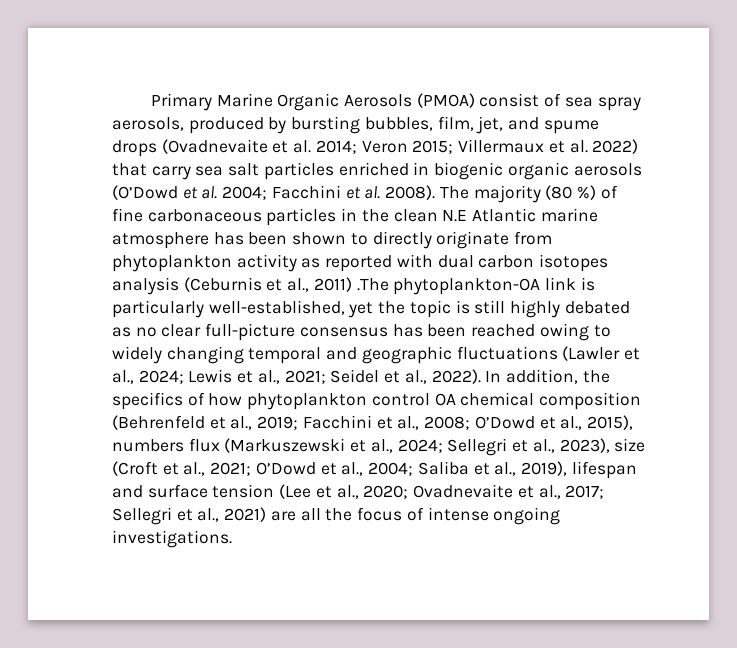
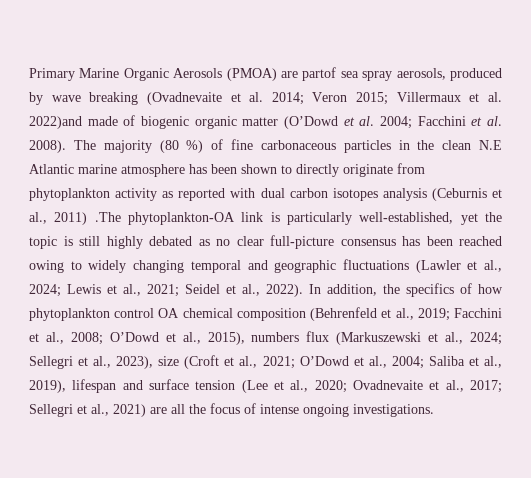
[479,93,562,107] consist of -> [281,67,337,81] are partof
[291,116,599,134] [112,140,157,157] bursting bubbles, film, jet, and spume drops -> [51,92,139,105] wave breaking
[592,139,639,154] [112,162,430,180] 2022) that carry sea salt particles enriched in -> [29,115,136,129] 2022)and made of
[573,163,642,176] aerosols -> [242,117,279,126] matter

